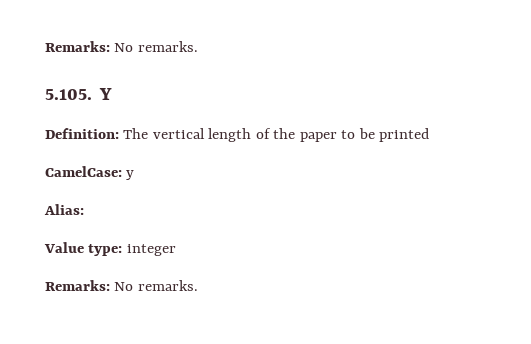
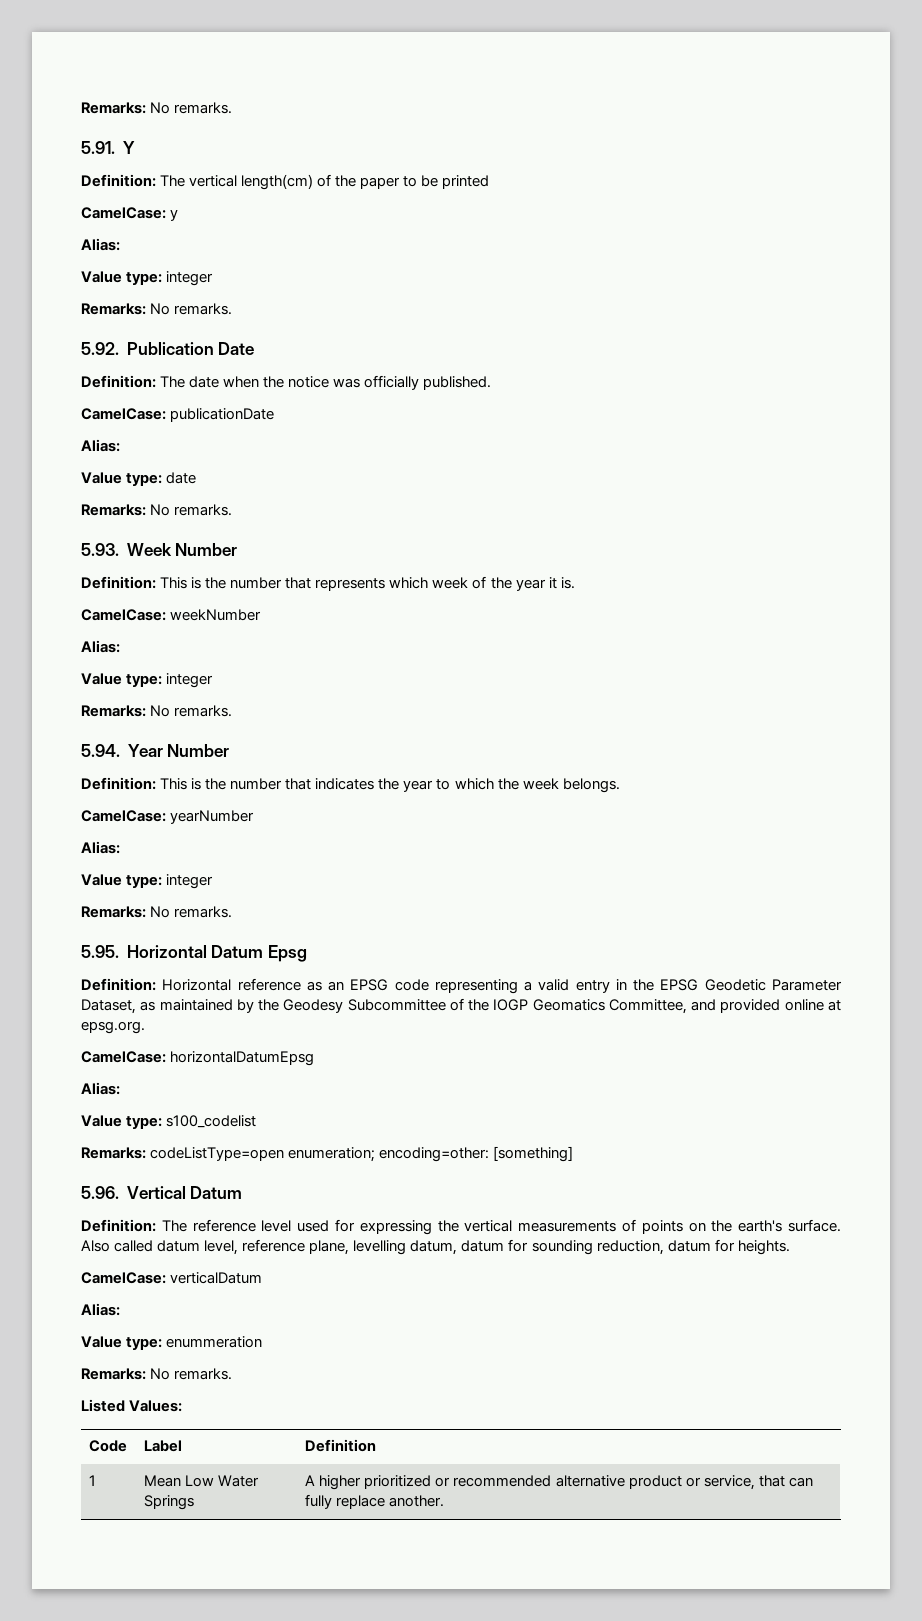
[45,41,198,52] [45,89,92,100] Remarks: No remarks. // 5.105. -> [81,102,233,114] [81,141,115,154] Remarks: No remarks. // 5.91.
[208,128,252,142] length -> [241,174,314,190] length(cm)
(198, 285) none -> [81,342,255,355] [81,375,492,390] [81,408,275,422] [81,439,120,452] [81,472,197,486] [81,504,233,516] [81,543,238,556] [81,576,575,591] [81,609,262,621] [81,640,120,653] [81,673,214,688] [81,705,233,717] [81,744,230,757] [81,777,620,793] [81,810,255,824] [81,841,120,854] [81,874,214,889] [81,906,233,918] [81,945,307,962] [81,978,842,994] [81,998,841,1014] [81,1021,145,1034] [81,1051,315,1066] [81,1082,120,1095] [81,1115,257,1129] [81,1146,574,1162] [81,1186,243,1199] [81,1219,841,1235] [81,1239,790,1255] [81,1272,263,1284] [81,1303,120,1316] [81,1336,263,1350] [81,1368,233,1380] [81,1399,183,1412] [89,1440,128,1452] [144,1440,183,1452] [305,1439,377,1452] [89,1475,97,1486] [144,1475,260,1487] [144,1495,195,1510] [305,1475,813,1490] [305,1494,445,1509] // 5.92. Publication Date // Definition: The date when the notice was officially published. // CamelCase: publicationDate // Alias: // Value type: date // Remarks: No remarks. // 5.93. Week Number // Definition: This is the number that represents which week of the year it is. // CamelCase: weekNumber // Alias: // Value type: integer // Remarks: No remarks. // 5.94. Year Number // Definition: This is the number that indicates the year to which the week belongs. // CamelCase: yearNumber // Alias: // Value type: integer // Remarks: No remarks. // 5.95. Horizontal Datum Epsg // Definition: Horizontal reference as an EPSG code representing a valid entry in the EPSG Geodetic Parameter Dataset, as maintained by the Geodesy Subcommittee of the IOGP Geomatics Committee, and provided online at epsg.org. // CamelCase: horizontalDatumEpsg // Alias: // Value type: s100_codelist // Remarks: codeListType=open enumeration; encoding=other: [something] // 5.96. Vertical Datum // Definition: The reference level used for expressing the vertical measurements of points on the earth's surface. Also called datum level, reference plane, levelling datum, datum for sounding reduction, datum for heights. // CamelCase: verticalDatum // Alias: // Value type: enummeration // Remarks: No remarks. // Listed Values: // Code | Label | Definition // 1 | Mean Low Water Springs | A higher prioritized or recommended alternative product or service, that can fully replace another.

